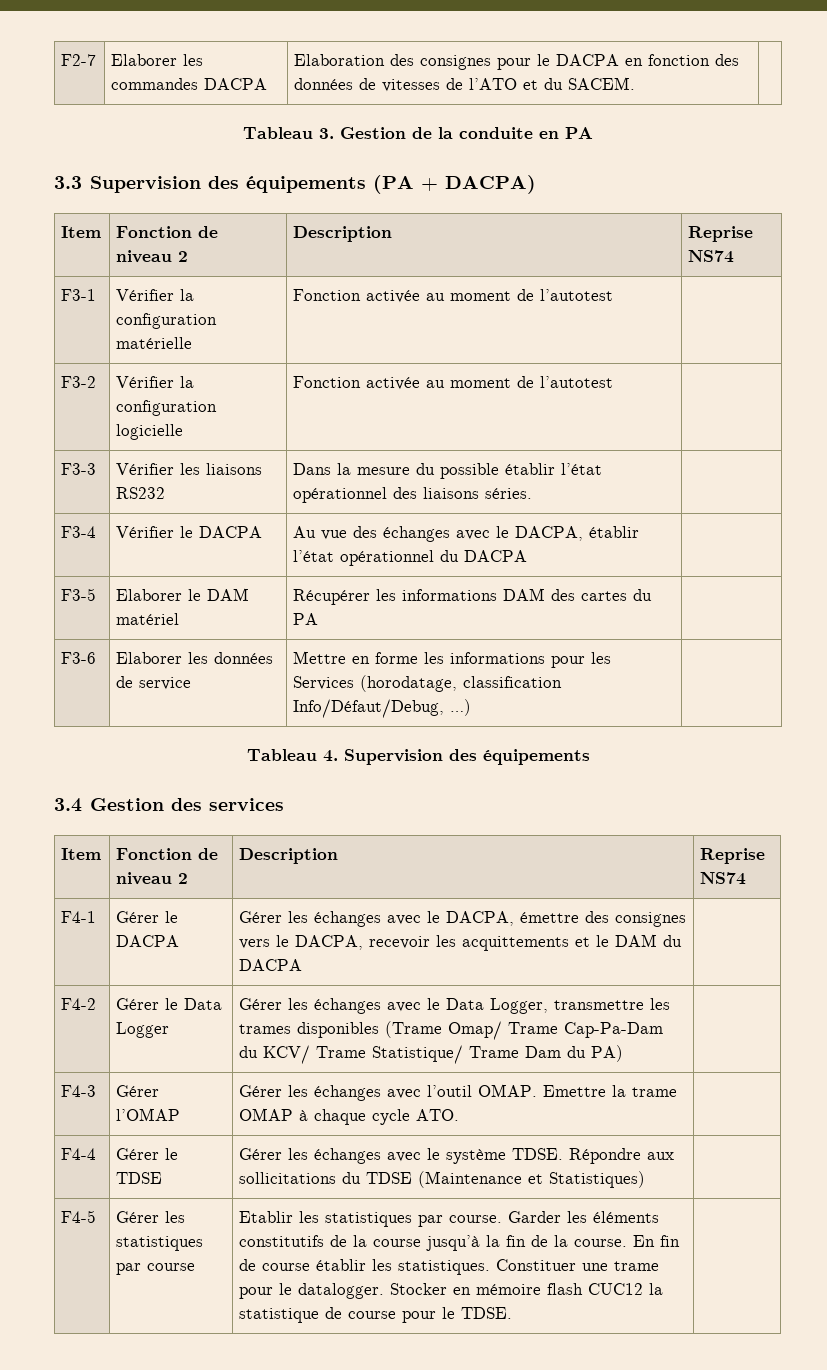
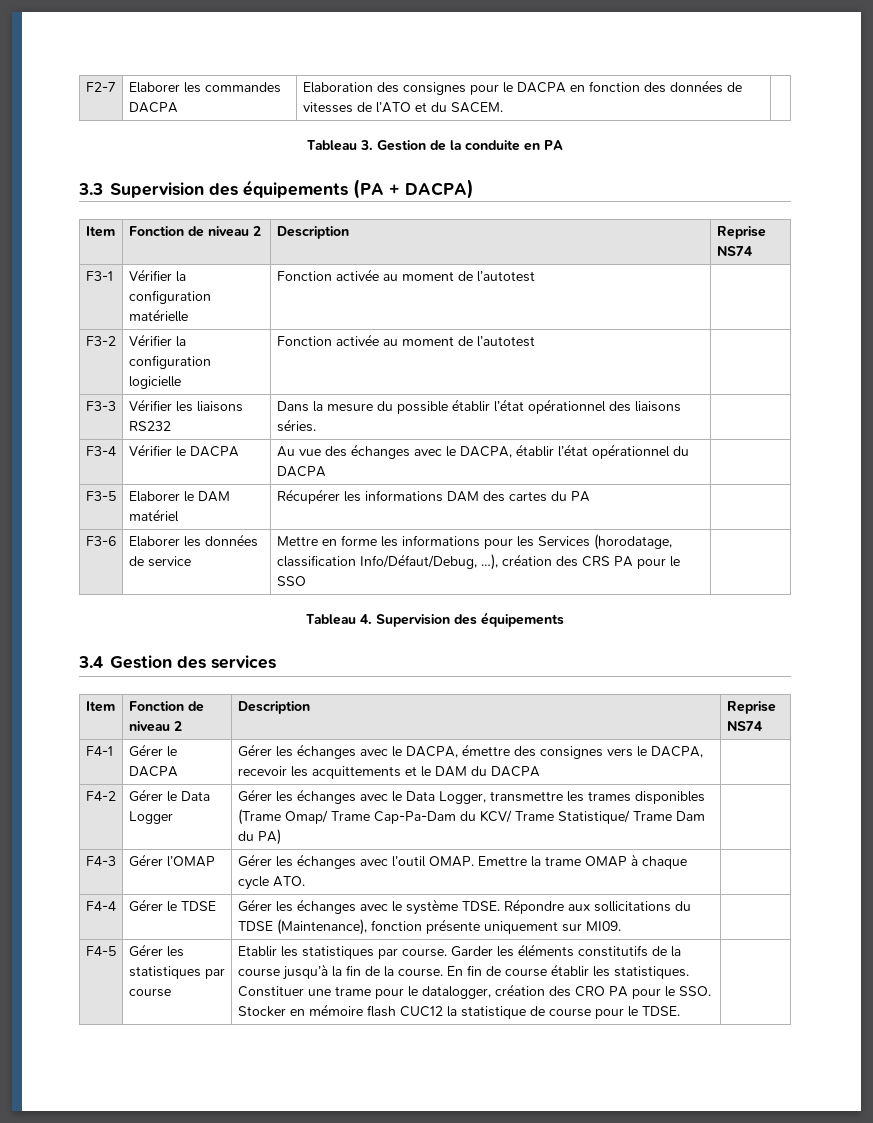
[450,699,472,716] …) -> [480,554,680,570] [276,576,306,586] …), création des CRS PA pour le SSO
[418,1171,646,1188] (Maintenance et Statistiques) -> [276,919,621,935] (Maintenance), fonction présente uniquement sur MI09.
[298,1283,385,1299] datalogger. -> [421,984,711,999] datalogger, création des CRO PA pour le SSO.

